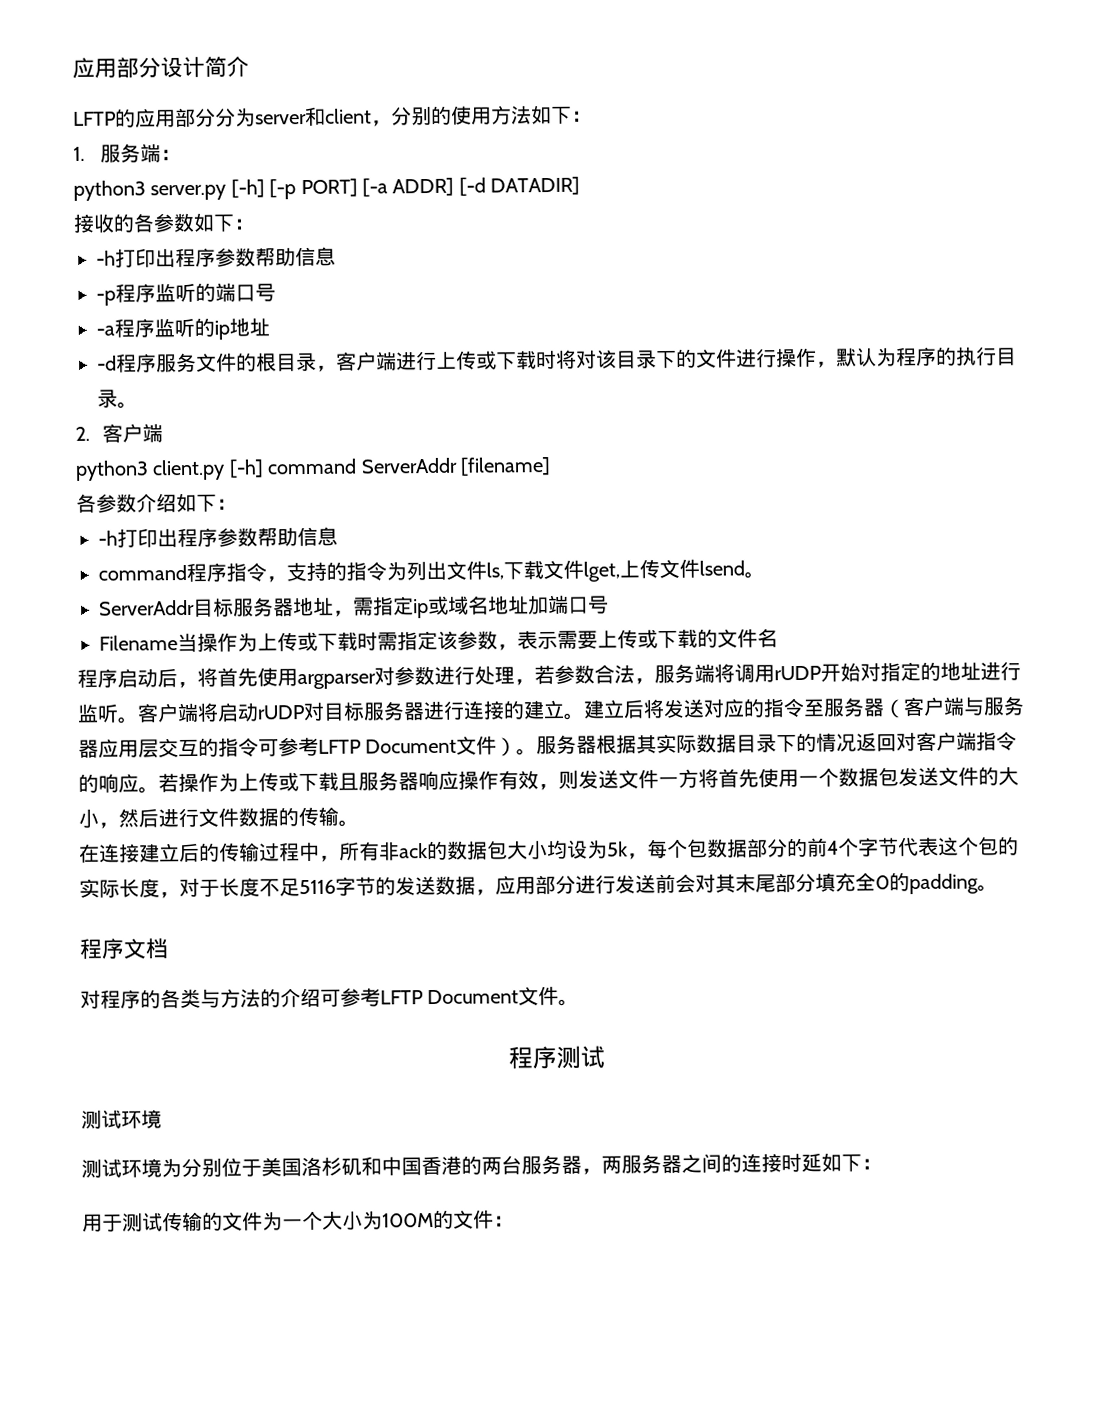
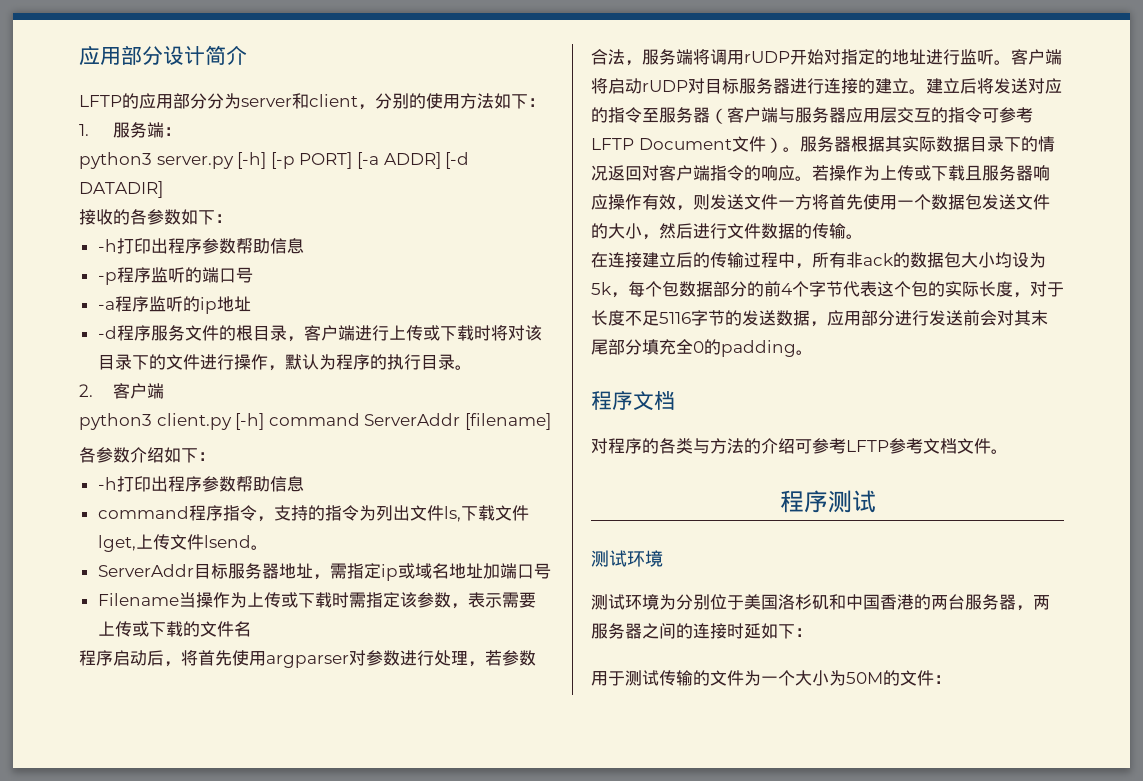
[427,989,520,1005] Document -> [889,438,957,454] 参考文档
[382,1213,434,1228] 100M -> [846,672,883,684] 50M

